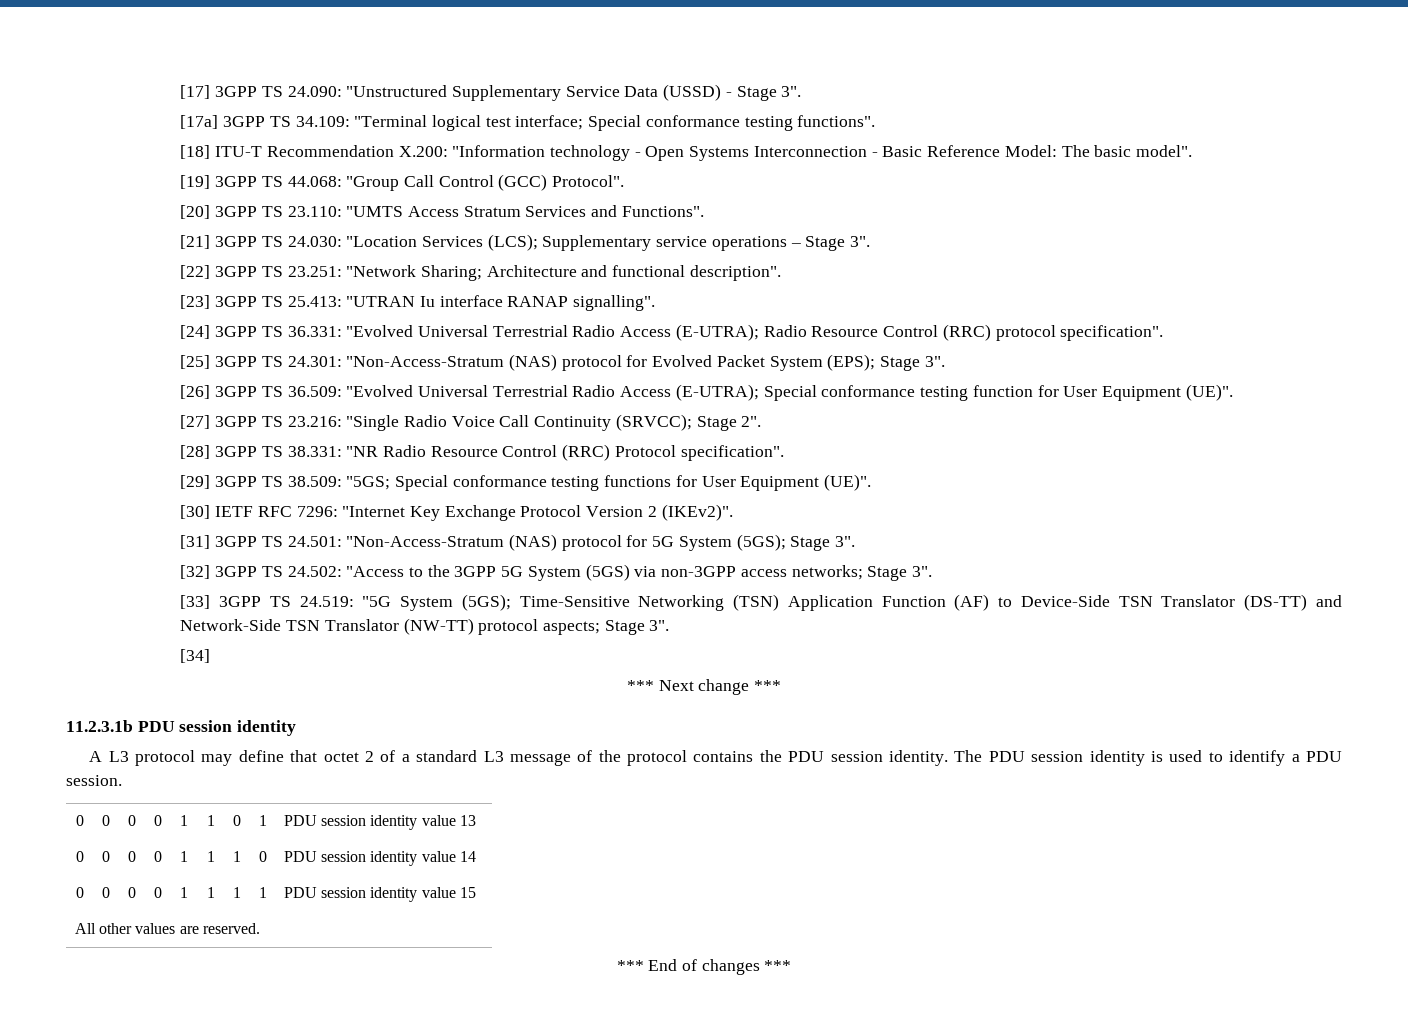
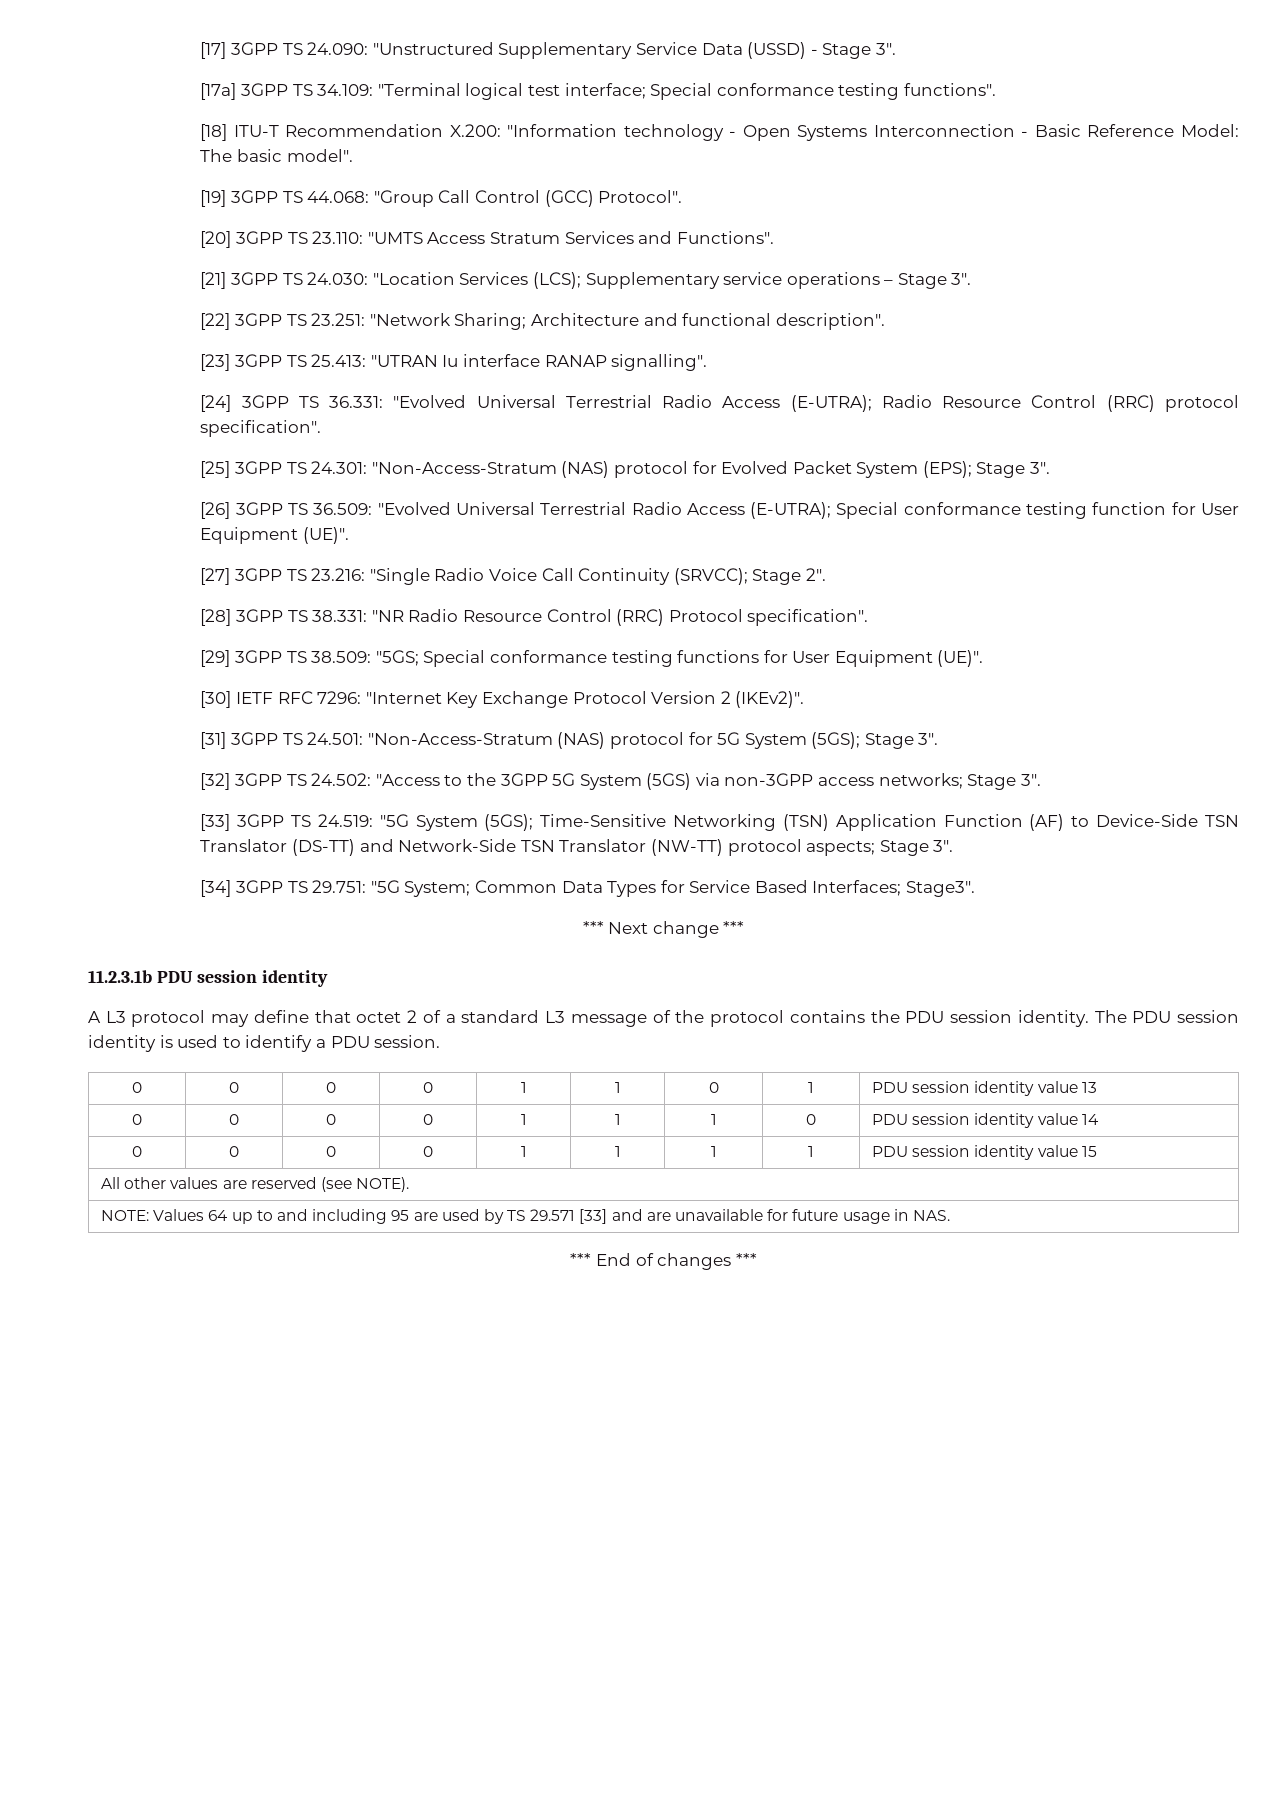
(211, 656) none -> [235,880,976,897] 3GPP TS 29.751: "5G System; Common Data Types for Service Based Interfaces; Stage3".
[202,923,260,934] reserved. -> [250,1177,410,1192] [101,1209,950,1224] reserved (see NOTE). // NOTE: Values 64 up to and including 95 are used by TS 29.571 [33] and are unavailable for future usage in NAS.

